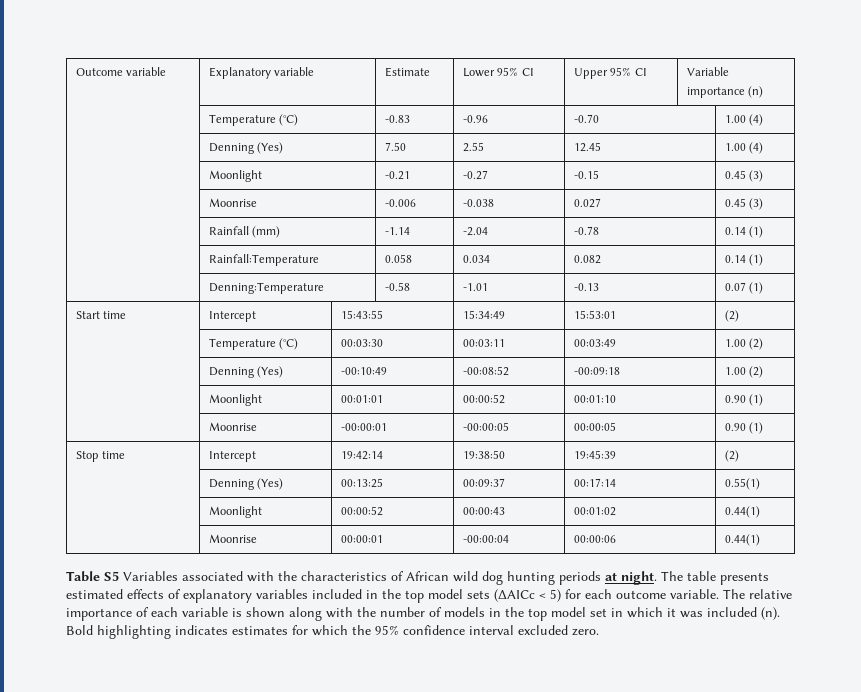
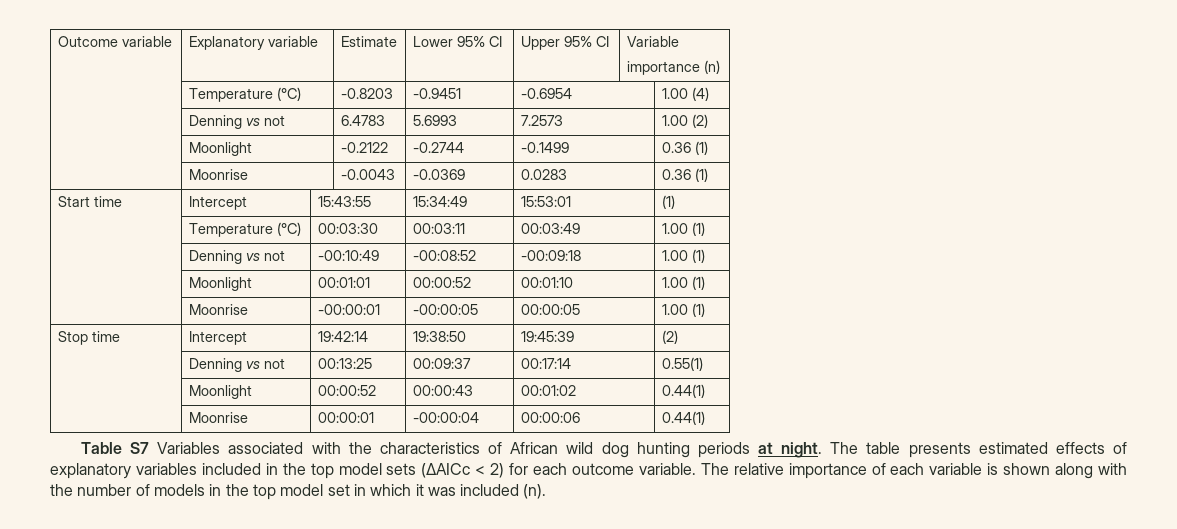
[384,115,410,123] [462,115,488,123] [573,114,599,123] -0.83 | -0.96 | -0.70 -> [340,88,393,99] [412,88,461,99] [520,88,572,99] -0.8203 | -0.9451 | -0.6954
[257,142,284,154] [384,142,406,151] [462,142,484,152] [573,142,601,152] [724,142,764,154] [208,170,262,182] [384,171,410,180] [462,170,488,180] [573,170,599,179] [724,170,764,182] [208,198,257,207] [384,199,416,207] [462,199,494,207] [573,198,601,208] [724,198,764,210] [208,226,281,238] [384,227,410,235] [462,227,488,236] [573,226,599,235] [724,226,764,238] [208,254,319,266] [384,254,412,263] [462,255,490,263] [573,255,601,264] [724,254,764,266] [208,282,324,294] [384,282,410,291] [462,283,488,291] [573,283,599,291] [724,282,746,291] (Yes) | 7.50 | 2.55 | 12.45 | 1.00 (4) // | Moonlight | -0.21 | -0.27 | -0.15 | 0.45 (3) // | Moonrise | -0.006 | -0.038 | 0.027 | 0.45 (3) // | Rainfall (mm) | -1.14 | -2.04 | -0.78 | 0.14 (1) // | Rainfall:Temperature | 0.058 | 0.034 | 0.082 | 0.14 (1) // | Denning:Temperature | -0.58 | -1.01 | -0.13 | 0.07 -> [245,115,285,126] [340,115,385,126] [412,115,457,126] [520,115,563,126] [661,114,708,128] [188,142,252,156] [340,142,388,153] [412,142,464,153] [520,142,569,153] [661,141,708,155] [188,169,248,180] [340,169,395,180] [412,169,465,180] [520,169,567,180] [661,169,691,180] vs not | 6.4783 | 5.6993 | 7.2573 | 1.00 (2) // | Moonlight | -0.2122 | -0.2744 | -0.1499 | 0.36 (1) // | Moonrise | -0.0043 | -0.0369 | 0.0283 | 0.36
[724,310,739,322] (2) -> [661,195,675,209] (1)
[749,338,764,350] [208,366,284,378] (2) // | Denning (Yes) -> [691,222,705,236] [188,250,285,264] (1) // | Denning vs not
[749,366,764,378] (2) -> [691,249,705,263] (1)
[724,395,746,403] 0.90 -> [661,277,688,288] 1.00
[724,423,746,431] 0.90 -> [661,304,688,315] 1.00
[257,478,284,490] (Yes) -> [245,358,285,369] vs not
[104,571,119,581] S5 -> [130,442,150,454] S7
[550,589,561,602] 5) -> [490,463,505,478] 2)
[66,625,599,639] Bold highlighting indicates estimates for which the 95% confidence interval excluded zero. -> (547, 491) none

